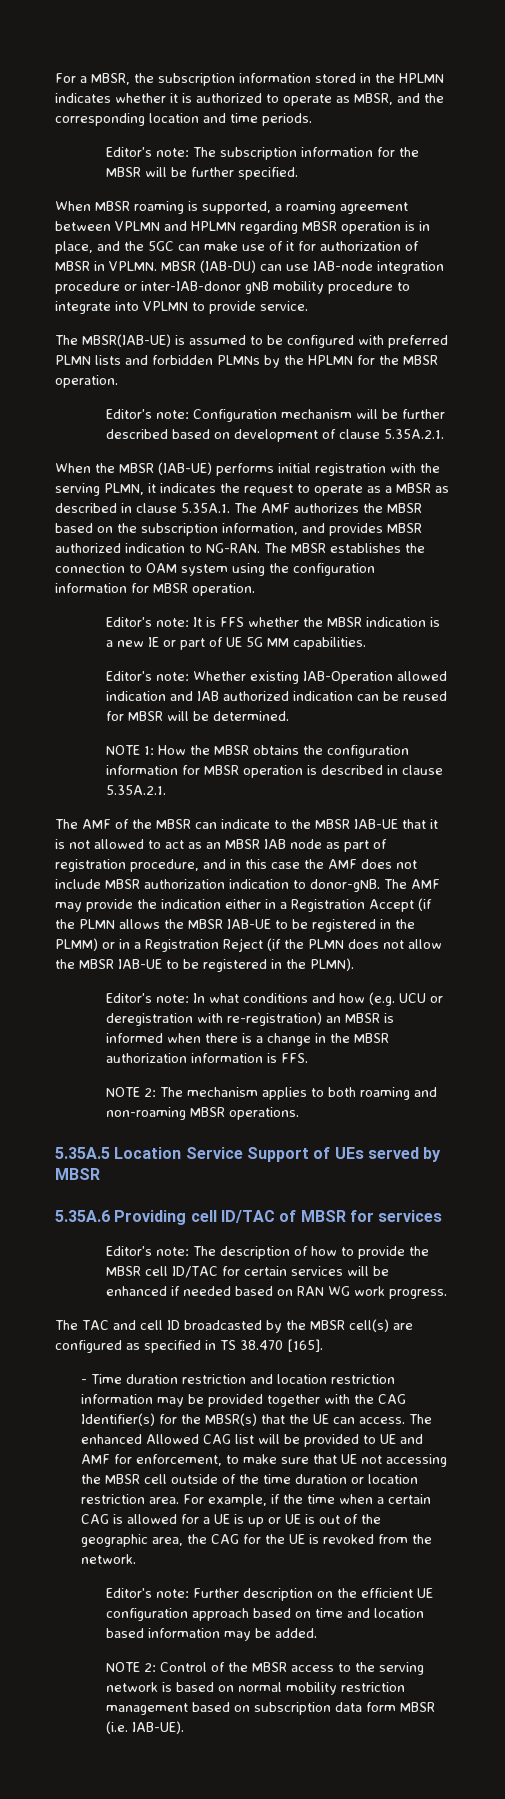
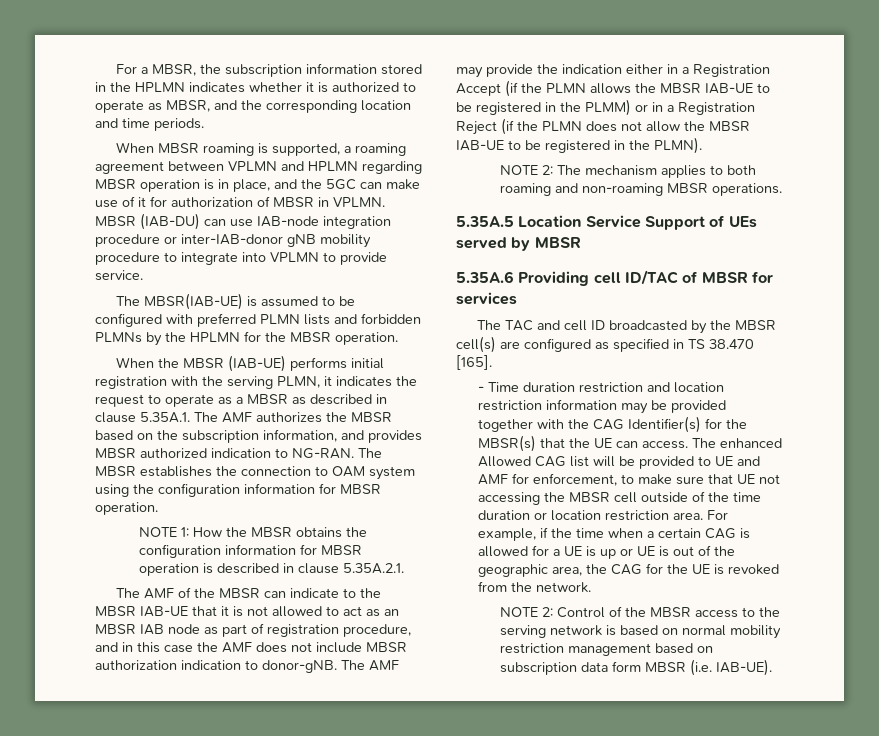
[106,147,420,160] [106,167,299,180] // Editor's note: The subscription information for the MBSR will be further specified. -> (204, 124) none
[106,409,446,422] [106,429,445,442] // Editor's note: Configuration mechanism will be further described based on development of clause 5.35A.2.1. -> (398, 338) none
[106,617,441,627] [106,637,367,650] [106,671,448,684] [106,691,448,701] [106,711,290,721] // Editor's note: It is FFS whether the MBSR indication is a new IE or part of UE 5G MM capabilities. // Editor's note: Whether existing IAB-Operation allowed indication and IAB authorized indication can be reused for MBSR will be determined. -> (158, 508) none
[106,992,444,1006] [106,1012,395,1026] [106,1033,390,1046] [106,1053,309,1063] // Editor's note: In what conditions and how (e.g. UCU or deregistration with re-registration) an MBSR is informed when there is a change in the MBSR authorization information is FFS. -> (702, 145) none
[106,1246,430,1259] [106,1266,390,1278] [106,1286,448,1299] // Editor's note: The description of how to provide the MBSR cell ID/TAC for certain services will be enhanced if needed based on RAN WG work progress. -> (517, 298) none
[106,1588,434,1601] [106,1608,425,1621] [106,1628,318,1641] // Editor's note: Further description on the efficient UE configuration approach based on time and location based information may be added. -> (592, 587) none

